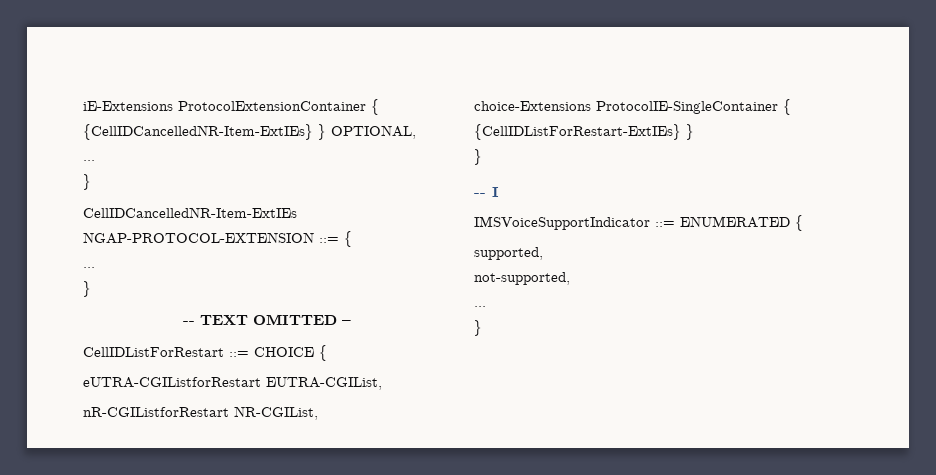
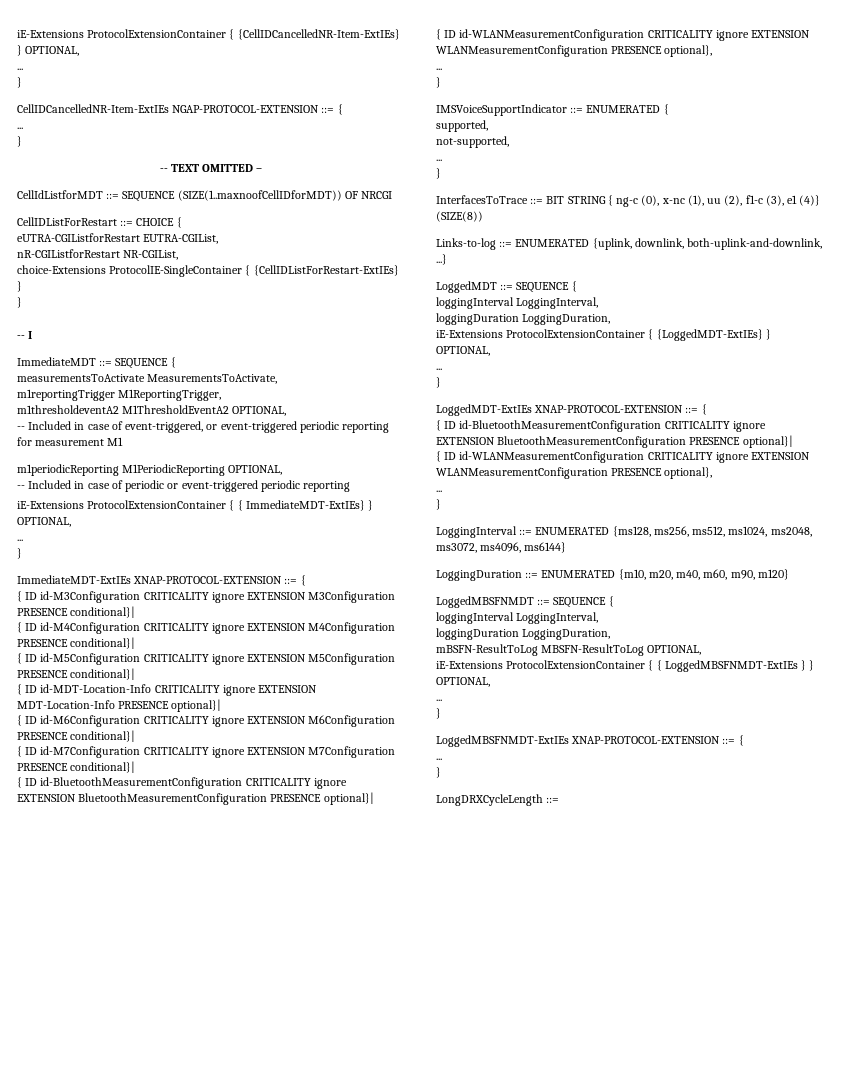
(351, 322) none -> [17,190,393,202] // CellIdListforMDT ::= SEQUENCE (SIZE(1..maxnoofCellIDforMDT)) OF NRCGI
(499, 192) none -> [17,357,176,369] [17,374,278,384] [17,389,222,401] [17,405,287,416] [17,421,390,433] [17,437,124,446] [17,464,283,476] [17,480,351,492] [17,500,374,511] [17,517,71,527] [17,539,23,541] [17,548,22,559] [17,575,306,586] [17,591,396,603] [17,606,136,618] [17,622,396,634] [17,637,136,649] [17,653,396,665] [17,668,136,680] [17,684,318,696] [17,699,222,712] [17,715,396,727] [17,730,136,742] [17,746,396,758] [17,761,136,773] [17,777,347,789] [17,792,374,805] [436,29,811,41] [436,45,713,57] [436,68,442,70] [436,77,441,88] // ImmediateMDT ::= SEQUENCE { // measurementsToActivate MeasurementsToActivate, // m1reportingTrigger M1ReportingTrigger, // m1thresholdeventA2 M1ThresholdEventA2 OPTIONAL, // -- Included in case of event-triggered, or event-triggered periodic reporting for measurement M1 // m1periodicReporting M1PeriodicReporting OPTIONAL, // -- Included in case of periodic or event-triggered periodic reporting // iE-Extensions ProtocolExtensionContainer { { ImmediateMDT-ExtIEs} } OPTIONAL, // ... // } // ImmediateMDT-ExtIEs XNAP-PROTOCOL-EXTENSION ::= { // { ID id-M3Configuration CRITICALITY ignore EXTENSION M3Configuration PRESENCE conditional}| // { ID id-M4Configuration CRITICALITY ignore EXTENSION M4Configuration PRESENCE conditional}| // { ID id-M5Configuration CRITICALITY ignore EXTENSION M5Configuration PRESENCE conditional}| // { ID id-MDT-Location-Info CRITICALITY ignore EXTENSION MDT-Location-Info PRESENCE optional}| // { ID id-M6Configuration CRITICALITY ignore EXTENSION M6Configuration PRESENCE conditional}| // { ID id-M7Configuration CRITICALITY ignore EXTENSION M7Configuration PRESENCE conditional}| // { ID id-BluetoothMeasurementConfiguration CRITICALITY ignore EXTENSION BluetoothMeasurementConfiguration PRESENCE optional}| // { ID id-WLANMeasurementConfiguration CRITICALITY ignore EXTENSION WLANMeasurementConfiguration PRESENCE optional}, // ... // }
(482, 328) none -> [436,195,821,207] [436,211,483,222] [436,238,823,250] [436,254,447,265] [436,281,577,293] [436,297,599,309] [436,313,611,325] [436,329,771,341] [436,346,490,356] [436,368,442,370] [436,377,441,388] [436,404,707,416] [436,420,766,432] [436,435,793,448] [436,451,811,463] [436,467,713,479] [436,490,442,492] [436,499,441,510] [436,526,812,538] [436,542,567,553] [436,569,789,581] [436,596,614,608] [436,612,599,624] [436,628,611,640] [436,644,702,656] [436,660,815,672] [436,677,490,687] [436,699,442,701] [436,708,441,719] [436,735,744,747] [436,758,442,760] [436,767,441,778] [436,794,560,806] // InterfacesToTrace ::= BIT STRING { ng-c (0), x-nc (1), uu (2), f1-c (3), e1 (4)} (SIZE(8)) // Links-to-log ::= ENUMERATED {uplink, downlink, both-uplink-and-downlink, ...} // LoggedMDT ::= SEQUENCE { // loggingInterval LoggingInterval, // loggingDuration LoggingDuration, // iE-Extensions ProtocolExtensionContainer { {LoggedMDT-ExtIEs} } OPTIONAL, // ... // } // LoggedMDT-ExtIEs XNAP-PROTOCOL-EXTENSION ::= { // { ID id-BluetoothMeasurementConfiguration CRITICALITY ignore EXTENSION BluetoothMeasurementConfiguration PRESENCE optional}| // { ID id-WLANMeasurementConfiguration CRITICALITY ignore EXTENSION WLANMeasurementConfiguration PRESENCE optional}, // ... // } // LoggingInterval ::= ENUMERATED {ms128, ms256, ms512, ms1024, ms2048, ms3072, ms4096, ms6144} // LoggingDuration ::= ENUMERATED {m10, m20, m40, m60, m90, m120} // LoggedMBSFNMDT ::= SEQUENCE { // loggingInterval LoggingInterval, // loggingDuration LoggingDuration, // mBSFN-ResultToLog MBSFN-ResultToLog OPTIONAL, // iE-Extensions ProtocolExtensionContainer { { LoggedMBSFNMDT-ExtIEs } } OPTIONAL, // ... // } // LoggedMBSFNMDT-ExtIEs XNAP-PROTOCOL-EXTENSION ::= { // ... // } // LongDRXCycleLength ::=

